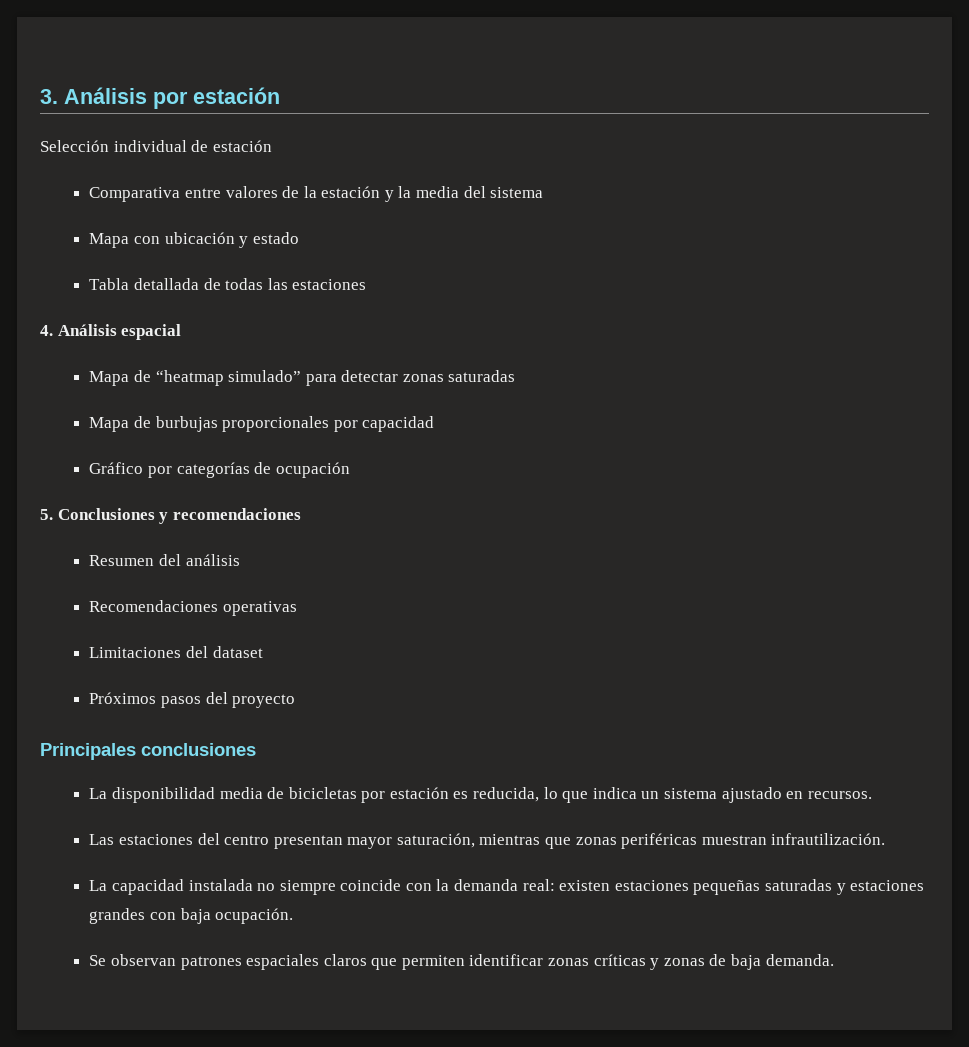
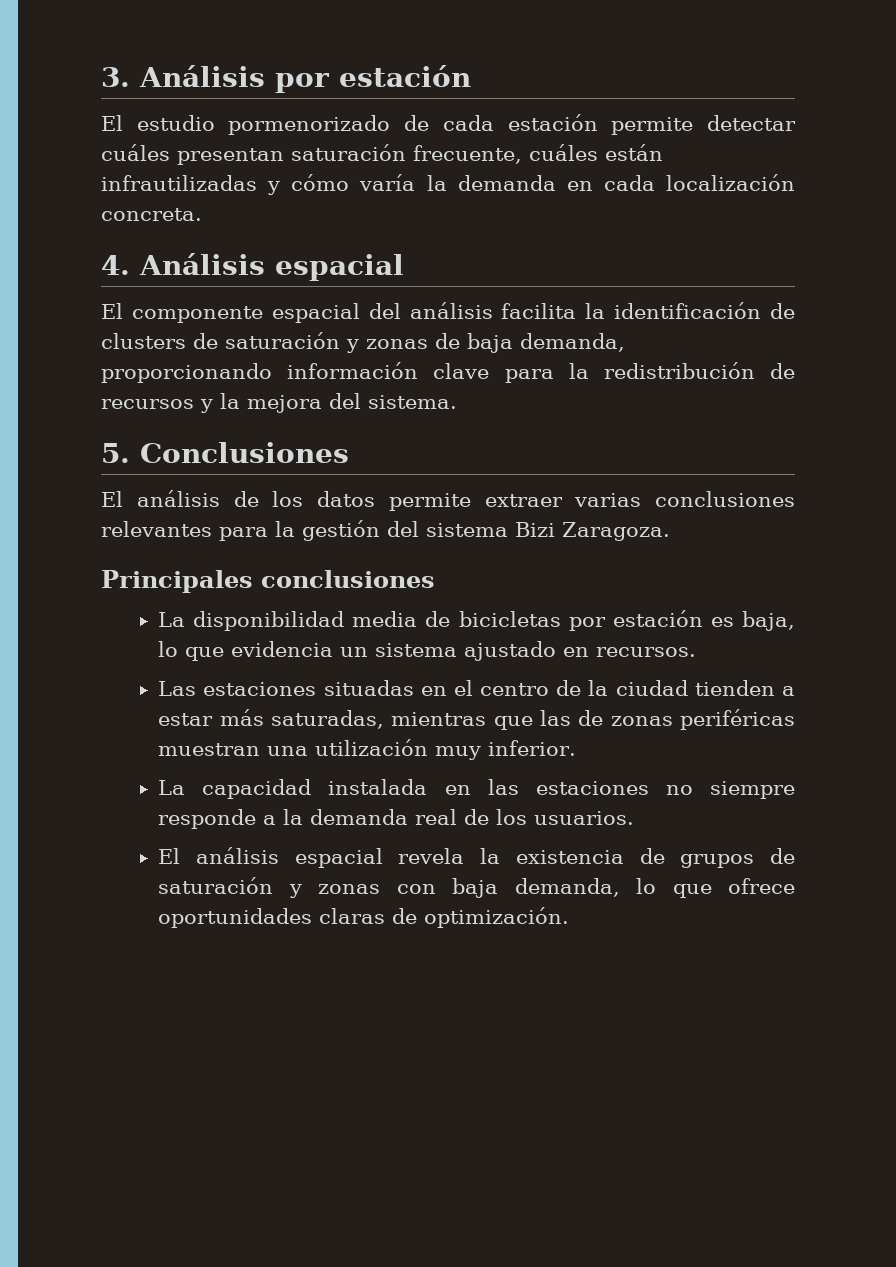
[40,140,272,152] [89,186,544,202] [89,232,299,248] [89,278,367,290] [40,324,182,340] [89,370,516,386] [89,416,435,432] [89,462,350,478] [40,508,301,524] [89,554,240,566] [89,600,297,616] [89,646,263,658] [89,692,296,708] Selección individual de estación // Comparativa entre valores de la estación y la media del sistema // Mapa con ubicación y estado // Tabla detallada de todas las estaciones // 4. Análisis espacial // Mapa de “heatmap simulado” para detectar zonas saturadas // Mapa de burbujas proporcionales por capacidad // Gráfico por categorías de ocupación // 5. Conclusiones y recomendaciones // Resumen del análisis // Recomendaciones operativas // Limitaciones del dataset // Próximos pasos del proyecto -> [101,114,796,135] [101,144,663,165] [101,174,795,195] [101,208,202,221] [101,253,404,281] [101,302,795,323] [101,332,625,353] [101,362,795,383] [101,393,457,413] [101,442,349,463] [101,490,795,511] [101,520,670,541] El estudio pormenorizado de cada estación permite detectar cuáles presentan saturación frecuente, cuáles están infrautilizadas y cómo varía la demanda en cada localización concreta. // 4. Análisis espacial // El componente espacial del análisis facilita la identificación de clusters de saturación y zonas de baja demanda, proporcionando información clave para la redistribución de recursos y la mejora del sistema. // 5. Conclusiones // El análisis de los datos permite extraer varias conclusiones relevantes para la gestión del sistema Bizi Zaragoza.
[473,787,637,803] reducida, lo que indica -> [741,611,795,631] [158,641,334,661] baja, lo que evidencia
[197,833,886,849] [89,879,925,895] [89,908,294,924] [89,954,834,970] del centro presentan mayor saturación, mientras que zonas periféricas muestran infrautilización. // La capacidad instalada no siempre coincide con la demanda real: existen estaciones pequeñas saturadas y estaciones grandes con baja ocupación. // Se observan patrones espaciales claros que permiten identificar zonas críticas y zonas de baja demanda. -> [323,680,795,696] [158,709,795,730] [158,739,577,760] [158,779,795,799] [158,809,635,829] [158,847,795,868] [158,877,795,898] [158,907,570,928] situadas en el centro de la ciudad tienden a estar más saturadas, mientras que las de zonas periféricas muestran una utilización muy inferior. // La capacidad instalada en las estaciones no siempre responde a la demanda real de los usuarios. // El análisis espacial revela la existencia de grupos de saturación y zonas con baja demanda, lo que ofrece oportunidades claras de optimización.

